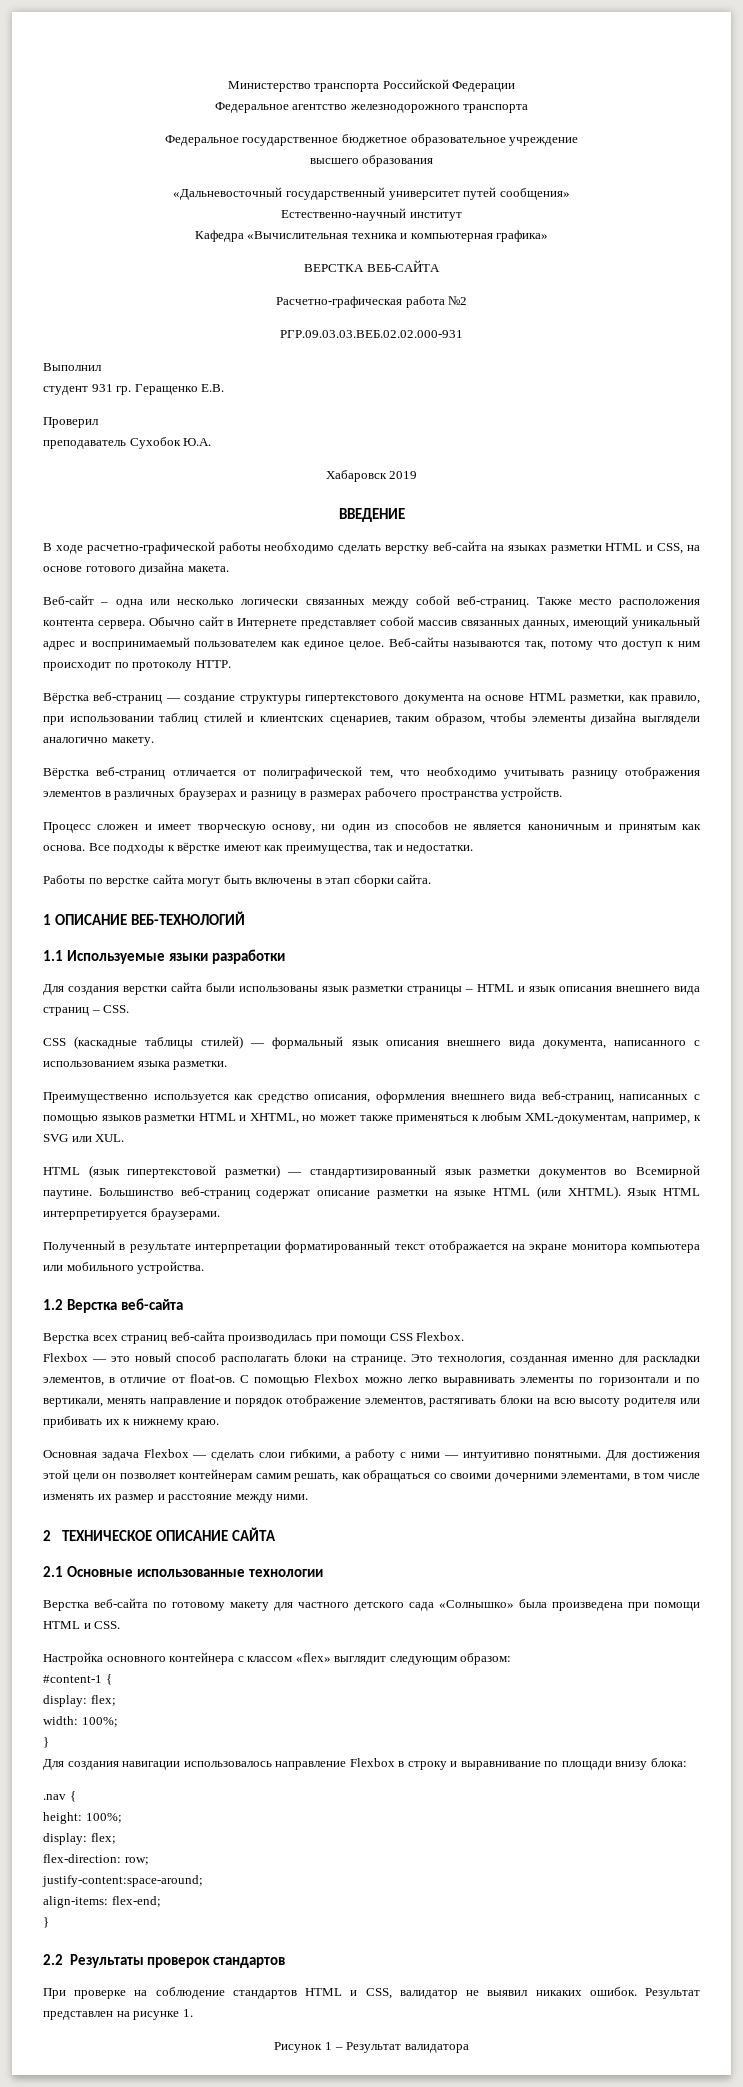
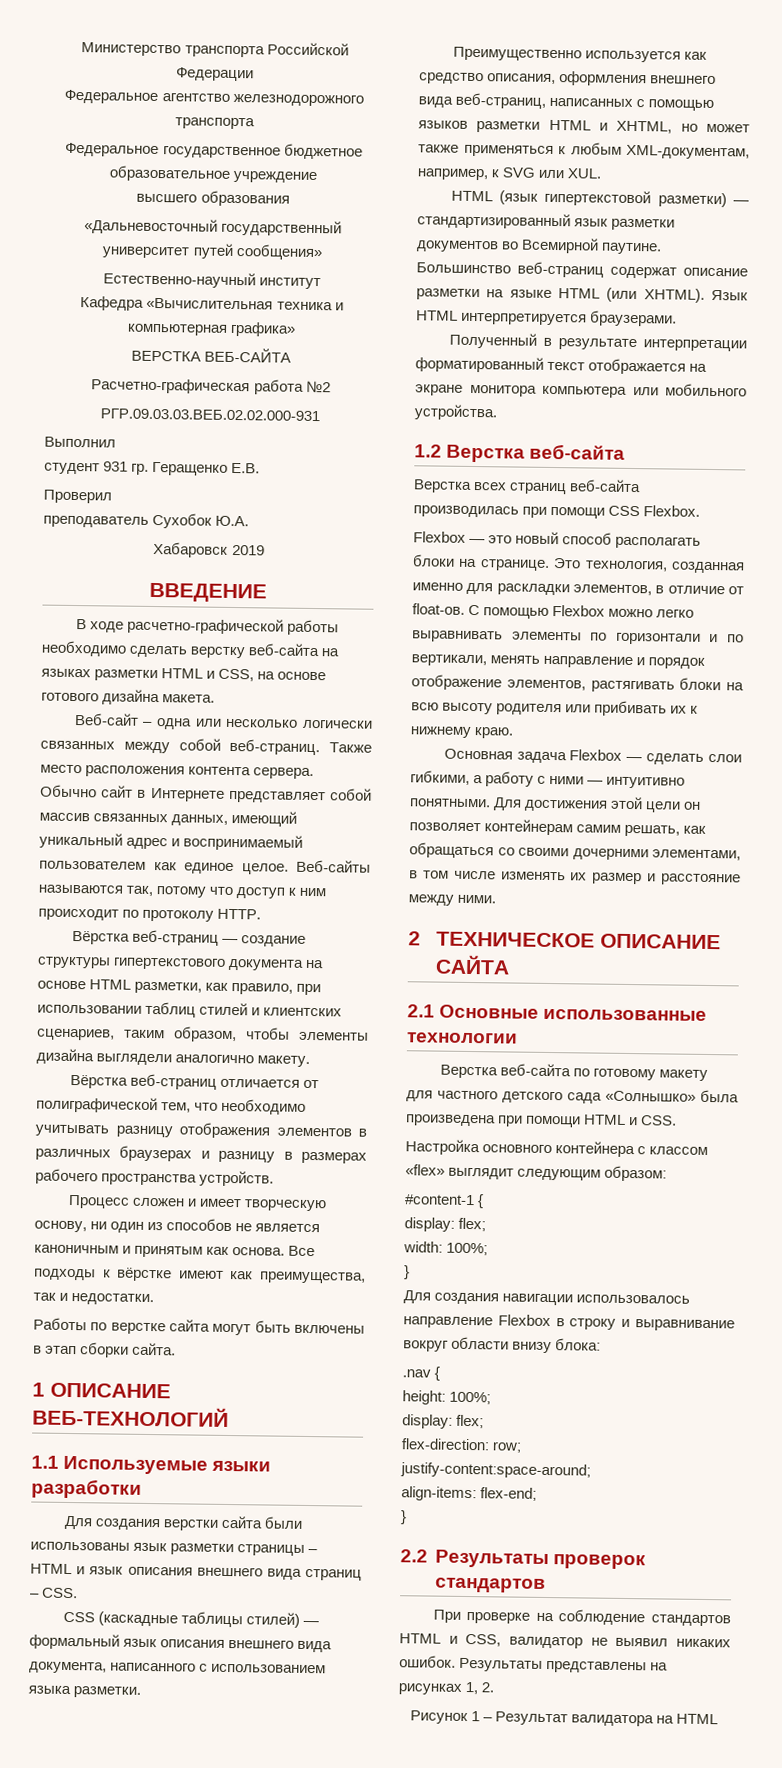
[544,1761,612,1770] по площади -> [403,1336,510,1352] вокруг области
[645,1988,700,1999] [43,2009,193,2020] Результат представлен на рисунке 1. -> [459,1657,669,1674] [398,1682,495,1695] Результаты представлены на рисунках 1, 2.
(469, 2048) none -> [656,1713,719,1725] на HTML

